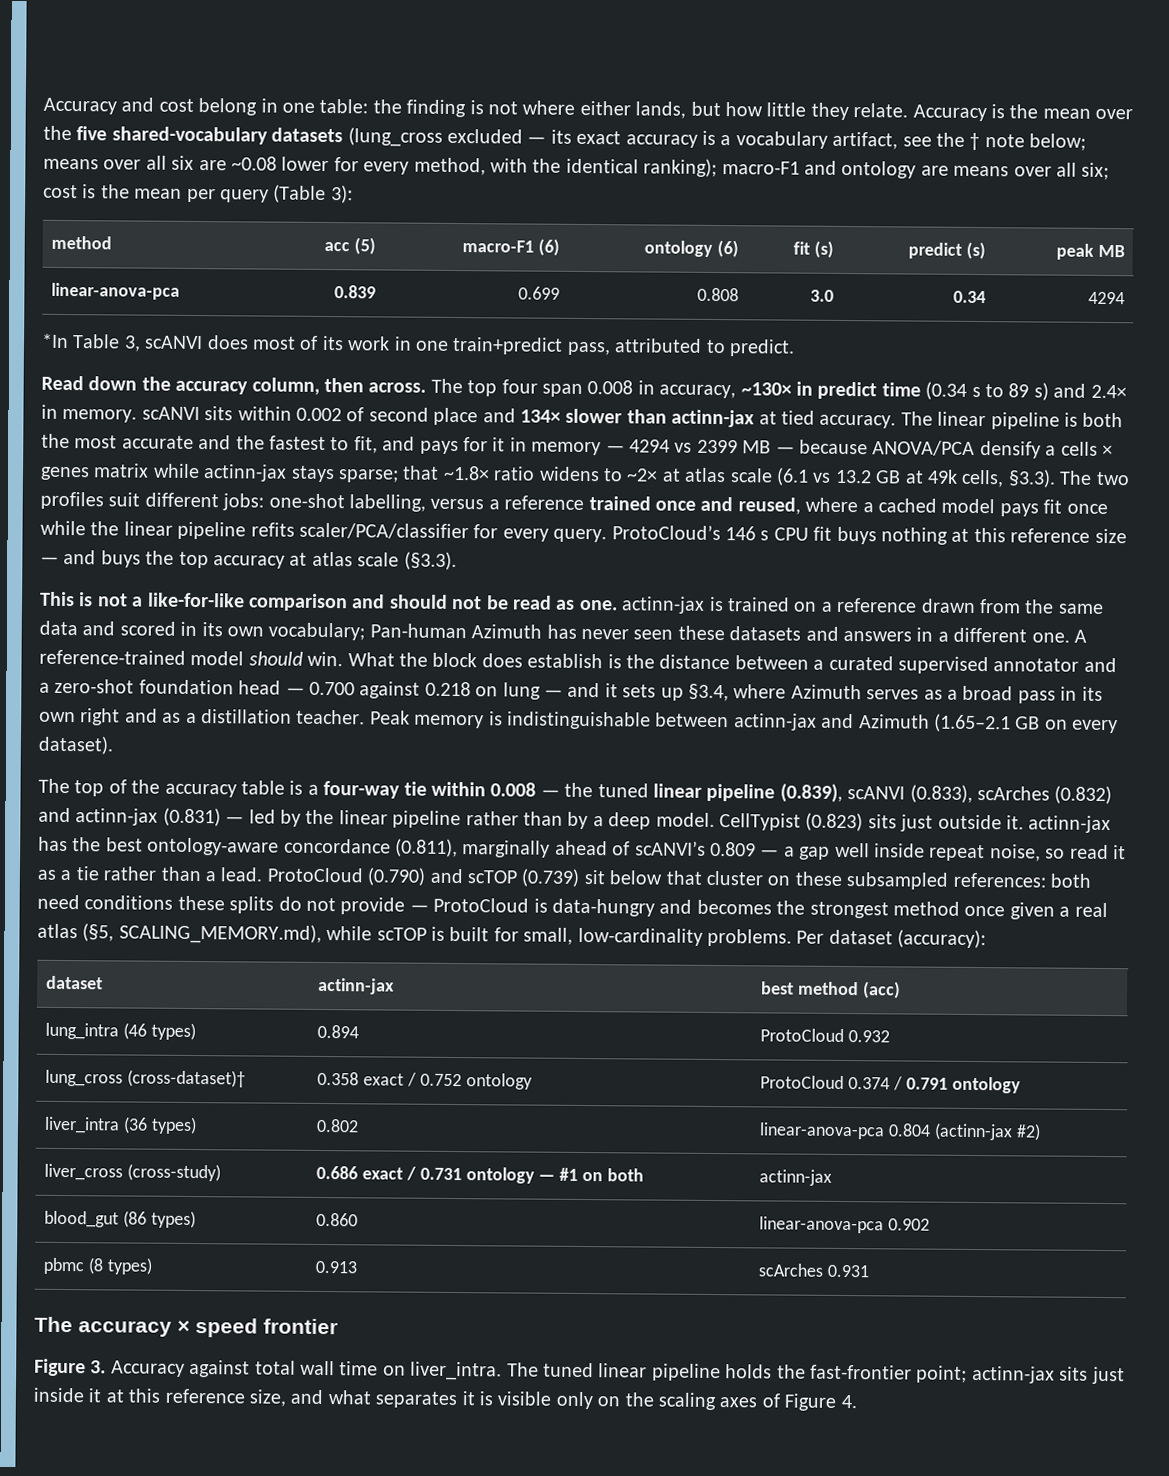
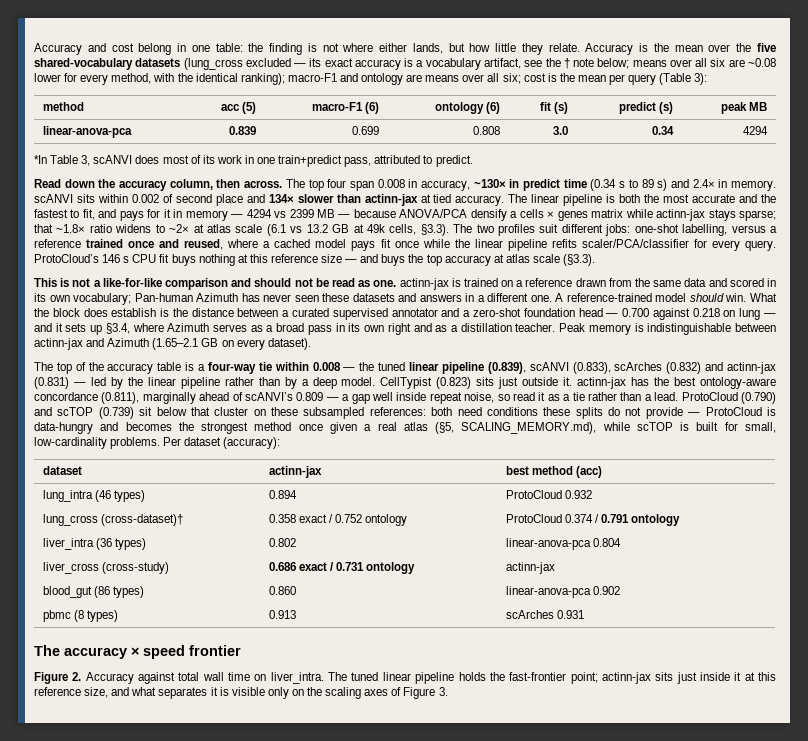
[933,1122,1041,1141] (actinn-jax #2) -> (621, 542) none
[538,1167,644,1182] — #1 on both -> (416, 568) none
[90,1360,107,1374] 3. -> [72,672,82,681] 2.
[840,1394,857,1409] 4. -> [438,687,448,696] 3.

